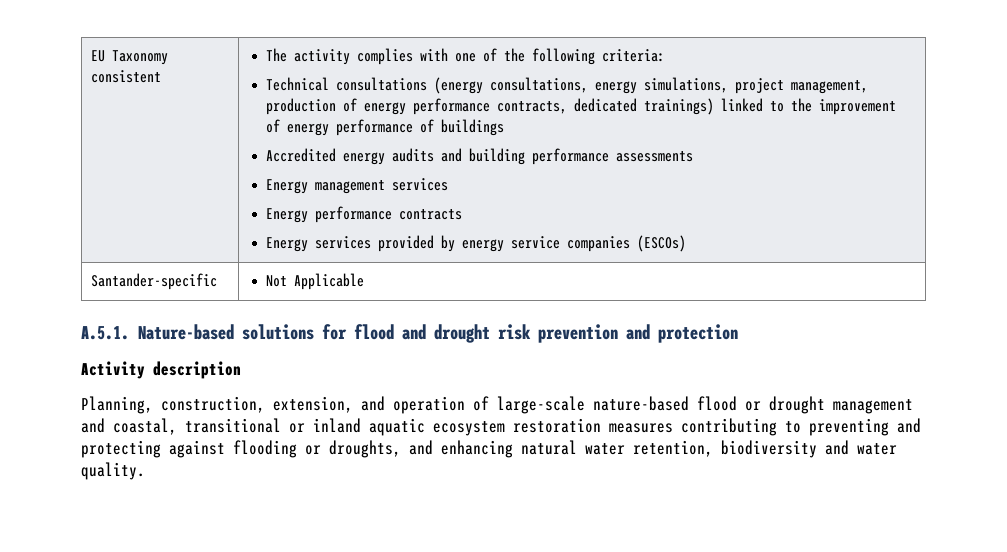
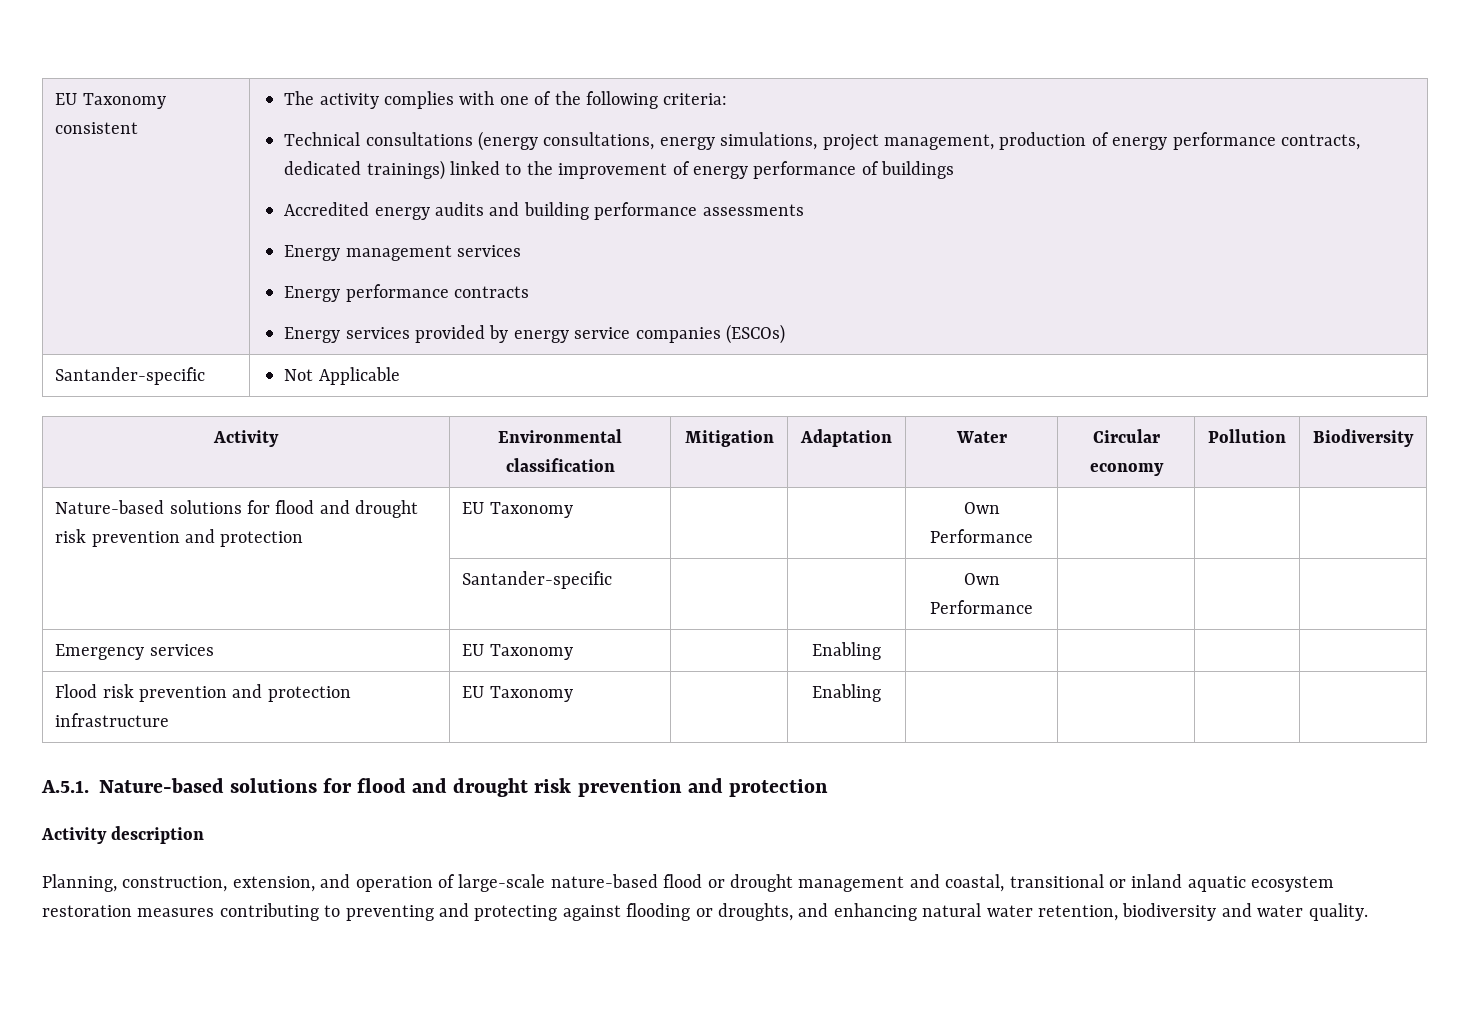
(364, 281) none -> [213,430,279,447] [498,429,622,443] [505,458,615,472] [684,430,774,447] [800,429,892,447] [955,431,1007,443] [1092,429,1160,443] [1089,463,1164,476] [1208,429,1286,443] [1313,429,1414,447] [55,500,419,518] [55,529,304,547] [462,502,573,518] [963,502,1000,514] [930,529,1033,543] [462,571,613,589] [963,573,1000,585] [930,600,1033,614] [55,644,214,660] [462,644,573,660] [812,642,881,660] [55,684,351,702] [55,713,170,727] [462,686,573,702] [812,684,881,702] // Activity | Environmental classification | Mitigation | Adaptation | Water | Circular economy | Pollution | Biodiversity // Nature-based solutions for flood and drought risk prevention and protection | EU Taxonomy | | | Own Performance | | | // | Santander-specific | | | Own Performance | | | // Emergency services | EU Taxonomy | | Enabling | | | | // Flood risk prevention and protection infrastructure | EU Taxonomy | | Enabling | | | |

